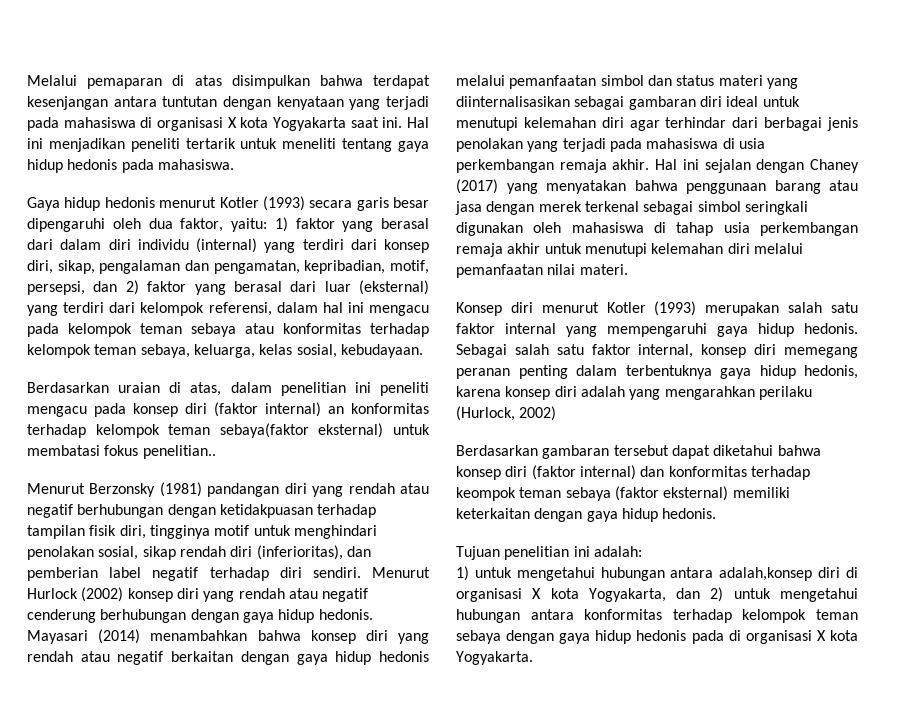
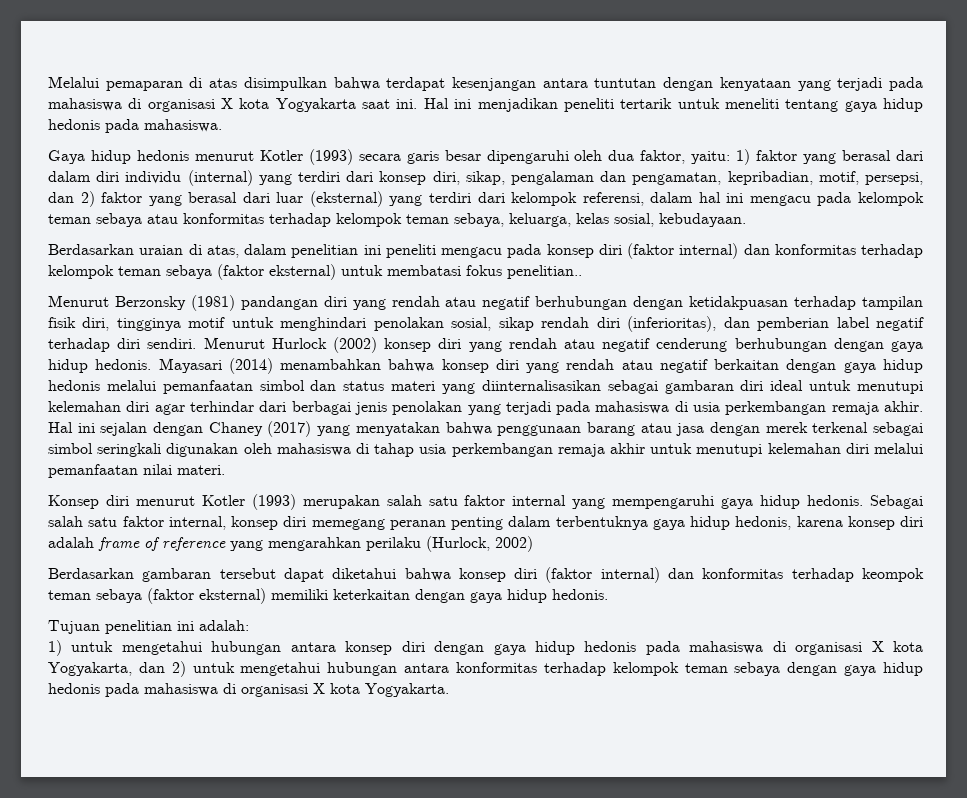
[328,403,429,414] [27,423,309,438] an konformitas terhadap kelompok teman sebaya(faktor -> [743,244,923,258] [48,264,264,280] dan konformitas terhadap kelompok teman sebaya (faktor
(625, 391) none -> [98,537,226,551] frame of reference
[719,567,841,581] adalah,konsep diri -> [345,641,764,655] konsep diri dengan gaya hidup hedonis pada mahasiswa
(724, 637) none -> [144,683,218,696] mahasiswa

